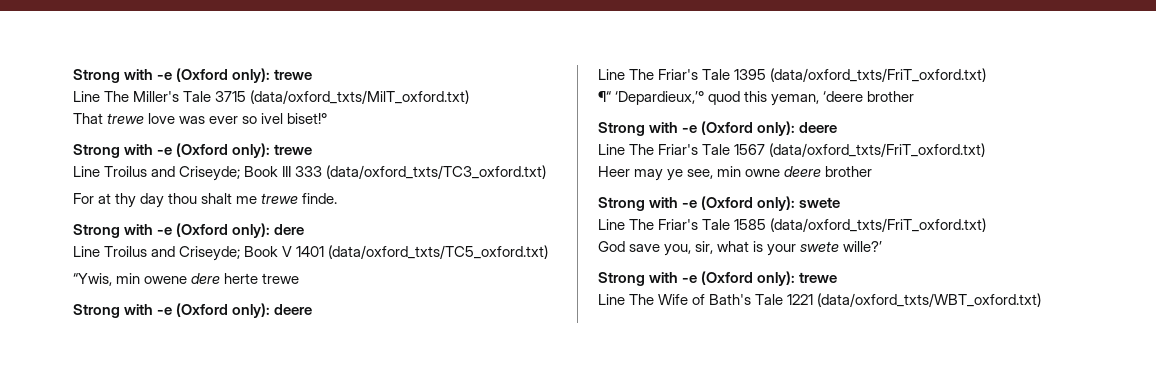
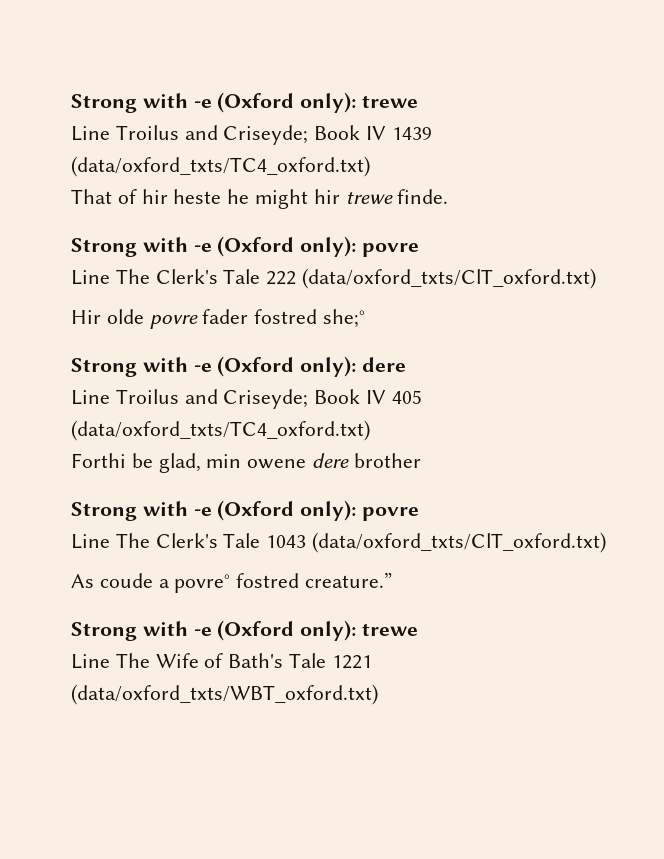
[73,68,313,83] [73,90,470,104] [73,113,328,124] [73,143,313,158] [73,165,547,181] [73,193,338,208] Strong with -e (Oxford only): trewe // Line The Miller's Tale 3715 (data/oxford_txts/MilT_oxford.txt) // That trewe love was ever so ivel biset!° // Strong with -e (Oxford only): trewe // Line Troilus and Criseyde; Book III 333 (data/oxford_txts/TC3_oxford.txt) // For at thy day thou shalt me trewe finde. -> [71,92,419,113] [71,125,432,145] [71,156,370,177] [71,189,449,209] [71,236,420,257] [71,268,597,289] [71,309,366,329] Strong with -e (Oxford only): trewe // Line Troilus and Criseyde; Book IV 1439 (data/oxford_txts/TC4_oxford.txt) // That of hir heste he might hir trewe finde. // Strong with -e (Oxford only): povre // Line The Clerk's Tale 222 (data/oxford_txts/ClT_oxford.txt) // Hir olde povre fader fostred she;°
[282,245,549,259] [73,273,300,286] [73,303,313,318] [598,68,987,82] [598,91,915,106] [598,121,838,136] [598,143,986,157] [598,166,873,181] [598,196,841,211] [598,218,987,232] [598,241,883,256] V 1401 (data/oxford_txts/TC5_oxford.txt) // “Ywis, min owene dere herte trewe // Strong with -e (Oxford only): deere // Line The Friar's Tale 1395 (data/oxford_txts/FriT_oxford.txt) // ¶“ ‘Depardieux,’° quod this yeman, ‘deere brother // Strong with -e (Oxford only): deere // Line The Friar's Tale 1567 (data/oxford_txts/FriT_oxford.txt) // Heer may ye see, min owne deere brother // Strong with -e (Oxford only): swete // Line The Friar's Tale 1585 (data/oxford_txts/FriT_oxford.txt) // God save you, sir, what is your swete wille?’ -> [366,390,422,404] [71,420,370,441] [71,453,421,473] [71,500,420,521] [71,532,607,553] [71,572,393,593] IV 405 (data/oxford_txts/TC4_oxford.txt) // Forthi be glad, min owene dere brother // Strong with -e (Oxford only): povre // Line The Clerk's Tale 1043 (data/oxford_txts/ClT_oxford.txt) // As coude a povre° fostred creature.”

